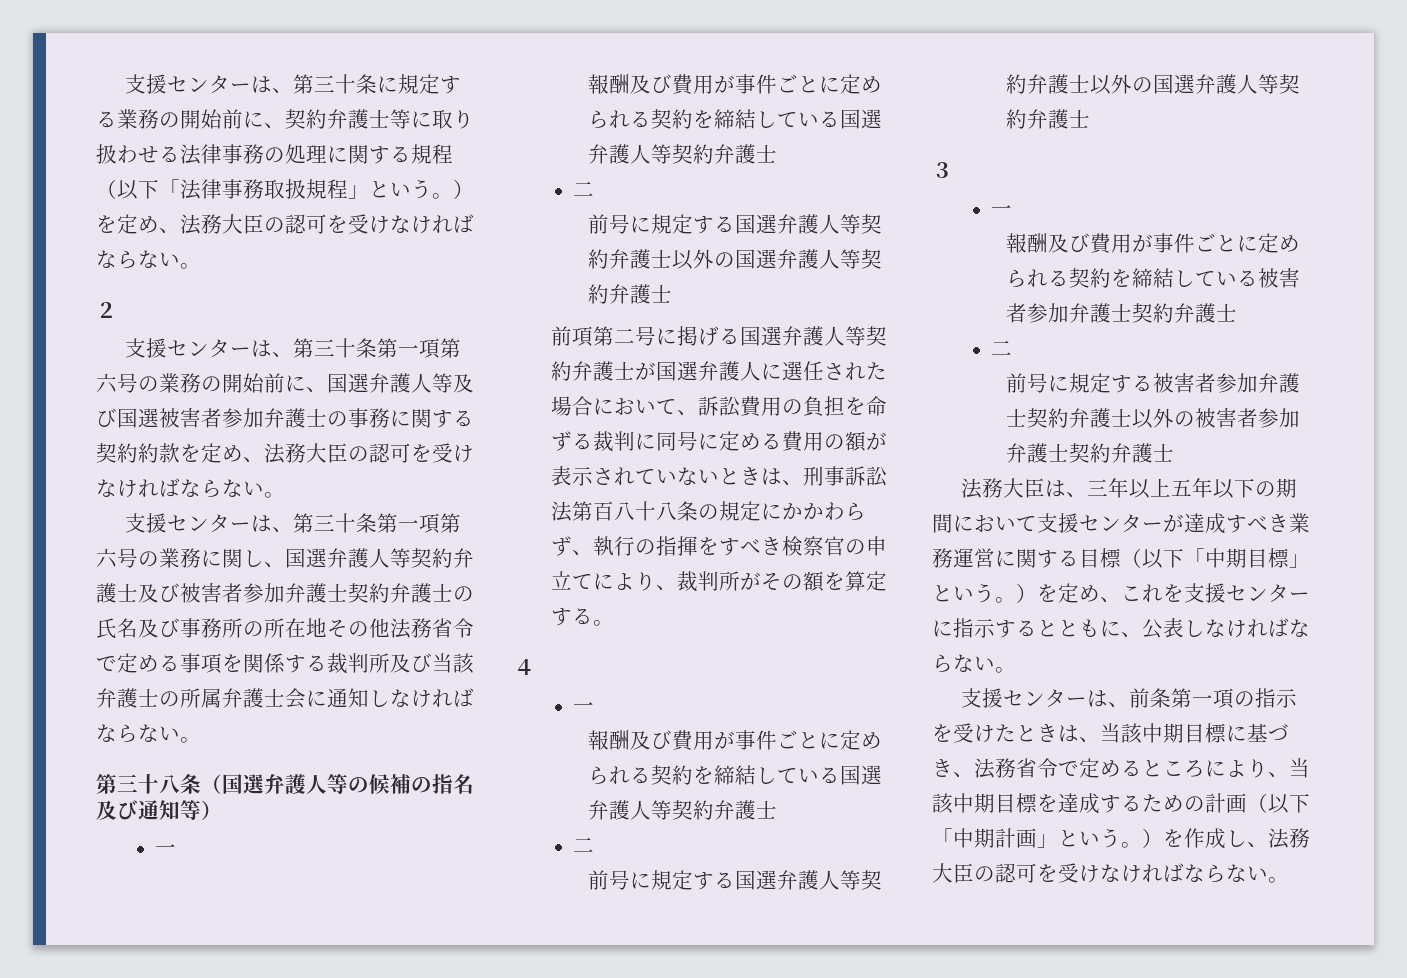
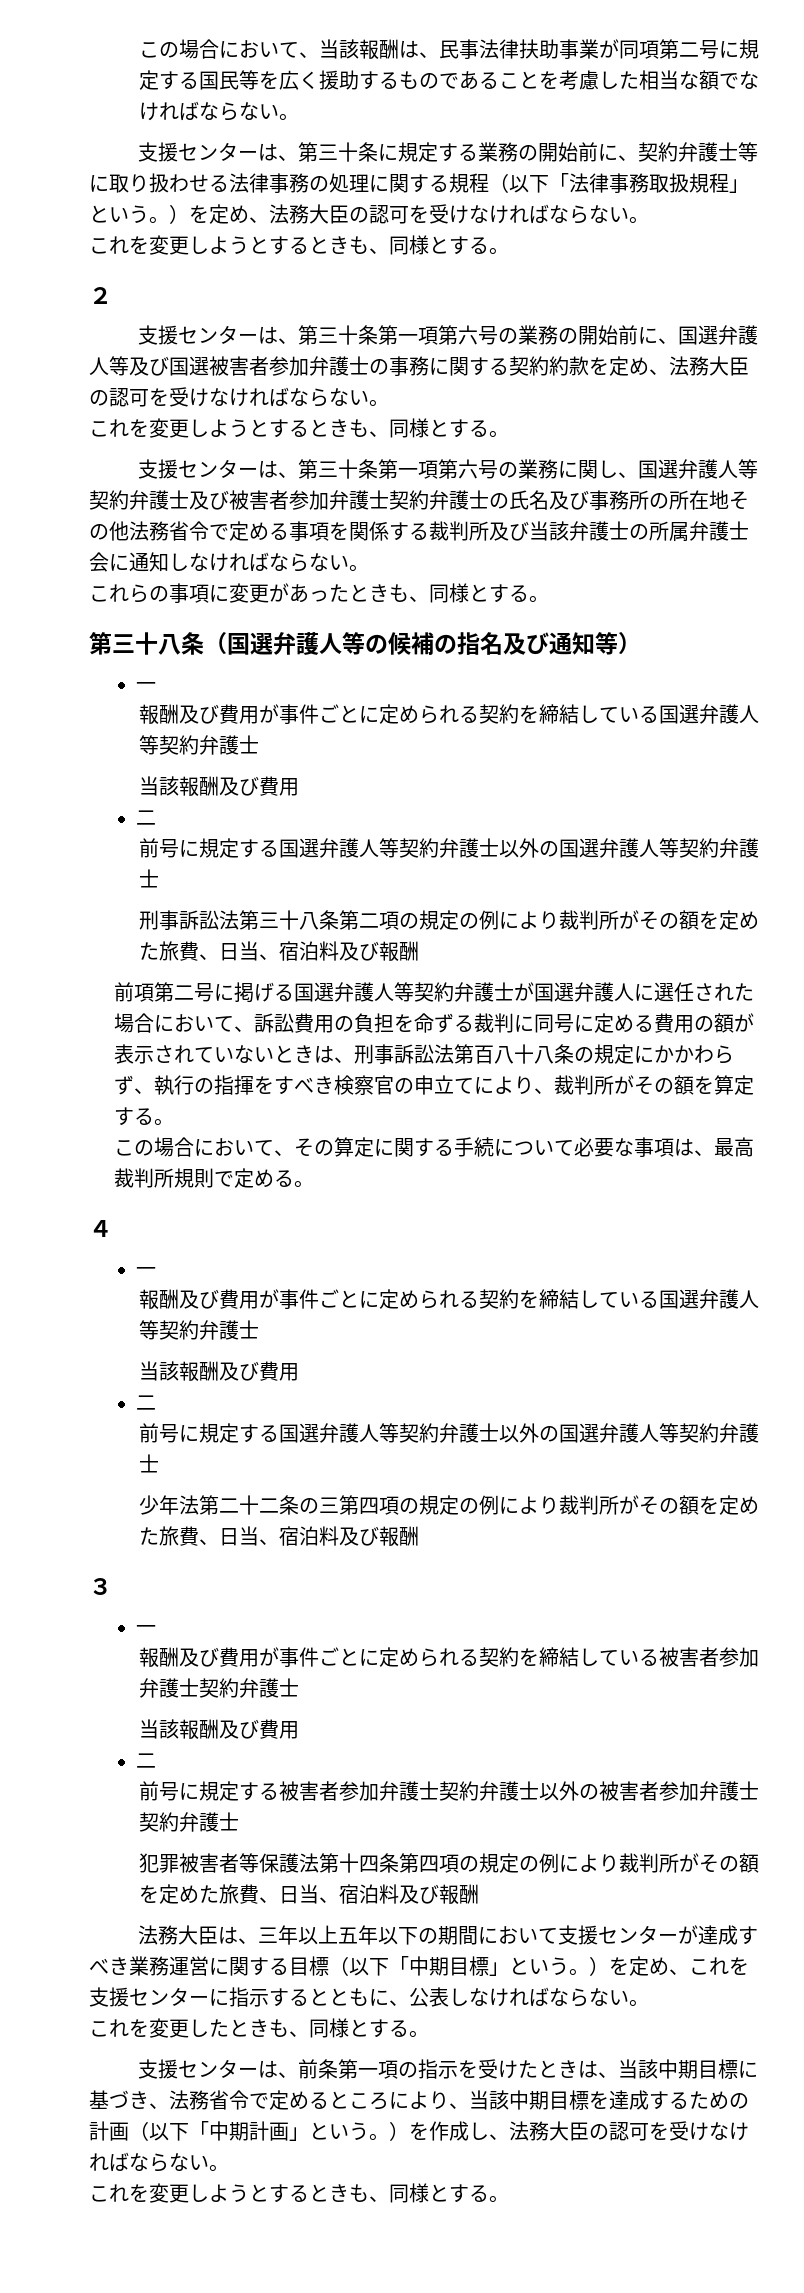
(124, 84) none -> [138,39,759,60] [138,70,759,90] [138,101,299,121] この場合において、当該報酬は、民事法律扶助事業が同項第二号に規定する国民等を広く援助するものであることを考慮した相当な額でなければならない。 //
(201, 266) none -> [89,235,509,255] // これを変更しようとするときも、同様とする。
(285, 495) none -> [89,418,509,438] // これを変更しようとするときも、同様とする。
(201, 740) none -> [89,583,549,603] // これらの事項に変更があったときも、同様とする。
(777, 153) none -> [138,776,299,797] // 当該報酬及び費用
(672, 293) none -> [138,910,759,930] [138,941,419,962] // 刑事訴訟法第三十八条第二項の規定の例により裁判所がその額を定めた旅費、日当、宿泊料及び報酬
(614, 623) none -> [113,1137,754,1157] [113,1168,314,1188] // この場合において、その算定に関する手続について必要な事項は、最高裁判所規則で定める。
(777, 809) none -> [138,1361,299,1382] // 当該報酬及び費用
(1090, 118) none -> [138,1495,759,1515] [138,1526,419,1547] // 少年法第二十二条の三第四項の規定の例により裁判所がその額を定めた旅費、日当、宿泊料及び報酬
(1237, 312) none -> [138,1719,299,1740] // 当該報酬及び費用
(1174, 452) none -> [138,1853,759,1873] [138,1884,479,1905] // 犯罪被害者等保護法第十四条第四項の規定の例により裁判所がその額を定めた旅費、日当、宿泊料及び報酬
(1016, 670) none -> [89,2018,429,2038] // これを変更したときも、同様とする。
(1289, 880) none -> [89,2183,509,2203] // これを変更しようとするときも、同様とする。

